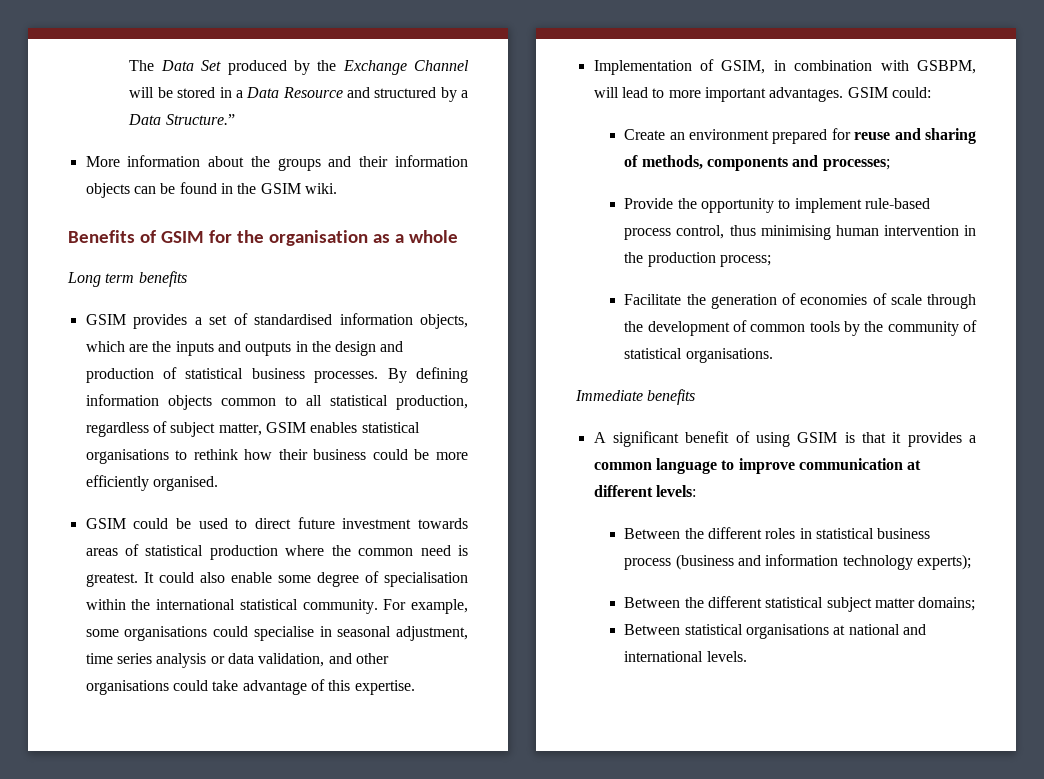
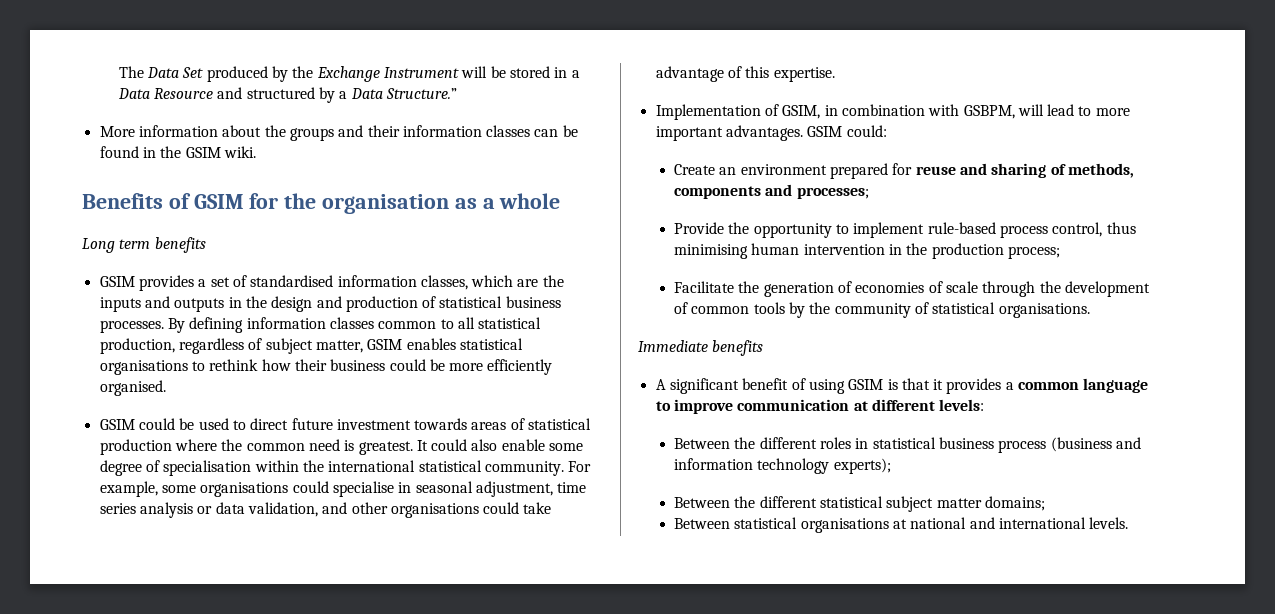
[414,60,469,71] Channel -> [383,67,459,78] Instrument
[85,183,130,198] objects -> [486,125,531,137] classes
[420,314,468,329] objects, -> [420,275,468,290] classes,
[167,395,212,410] objects -> [329,317,374,329] classes

